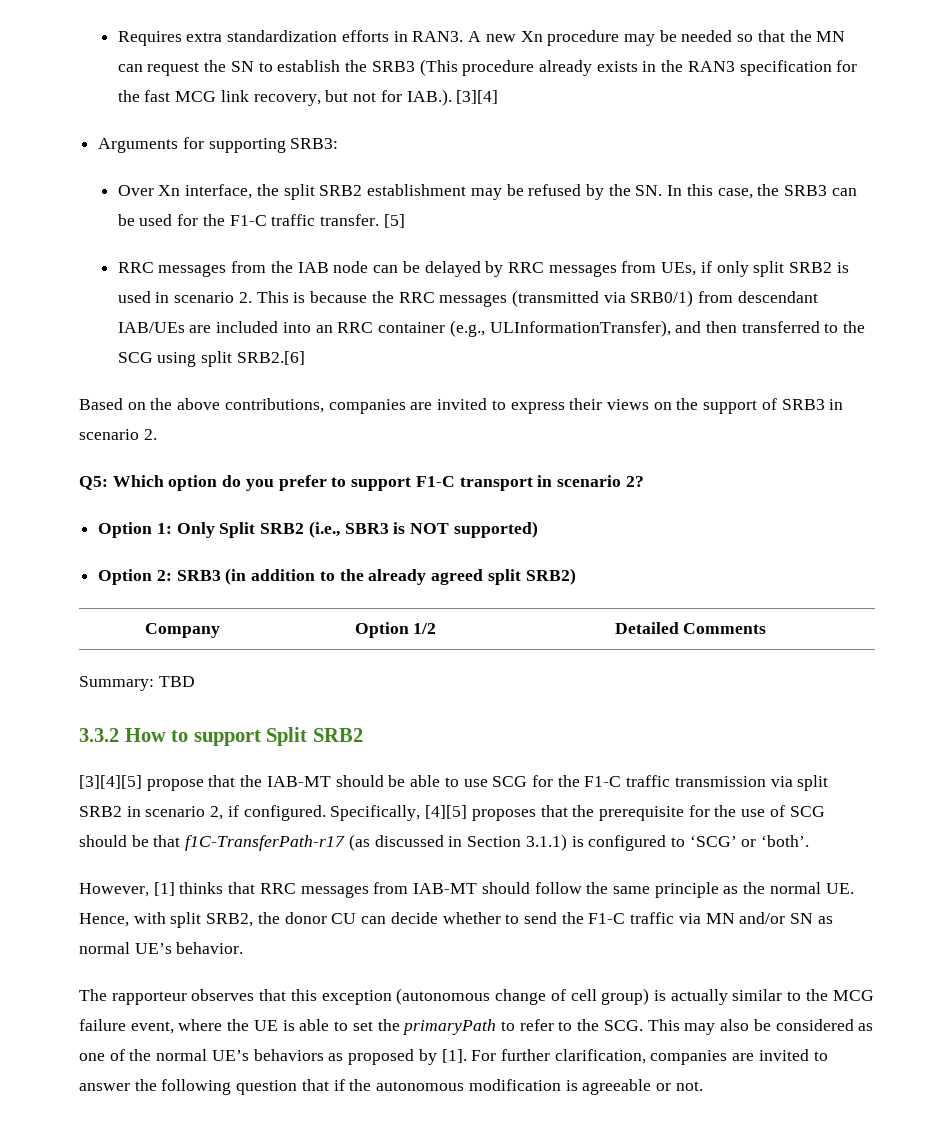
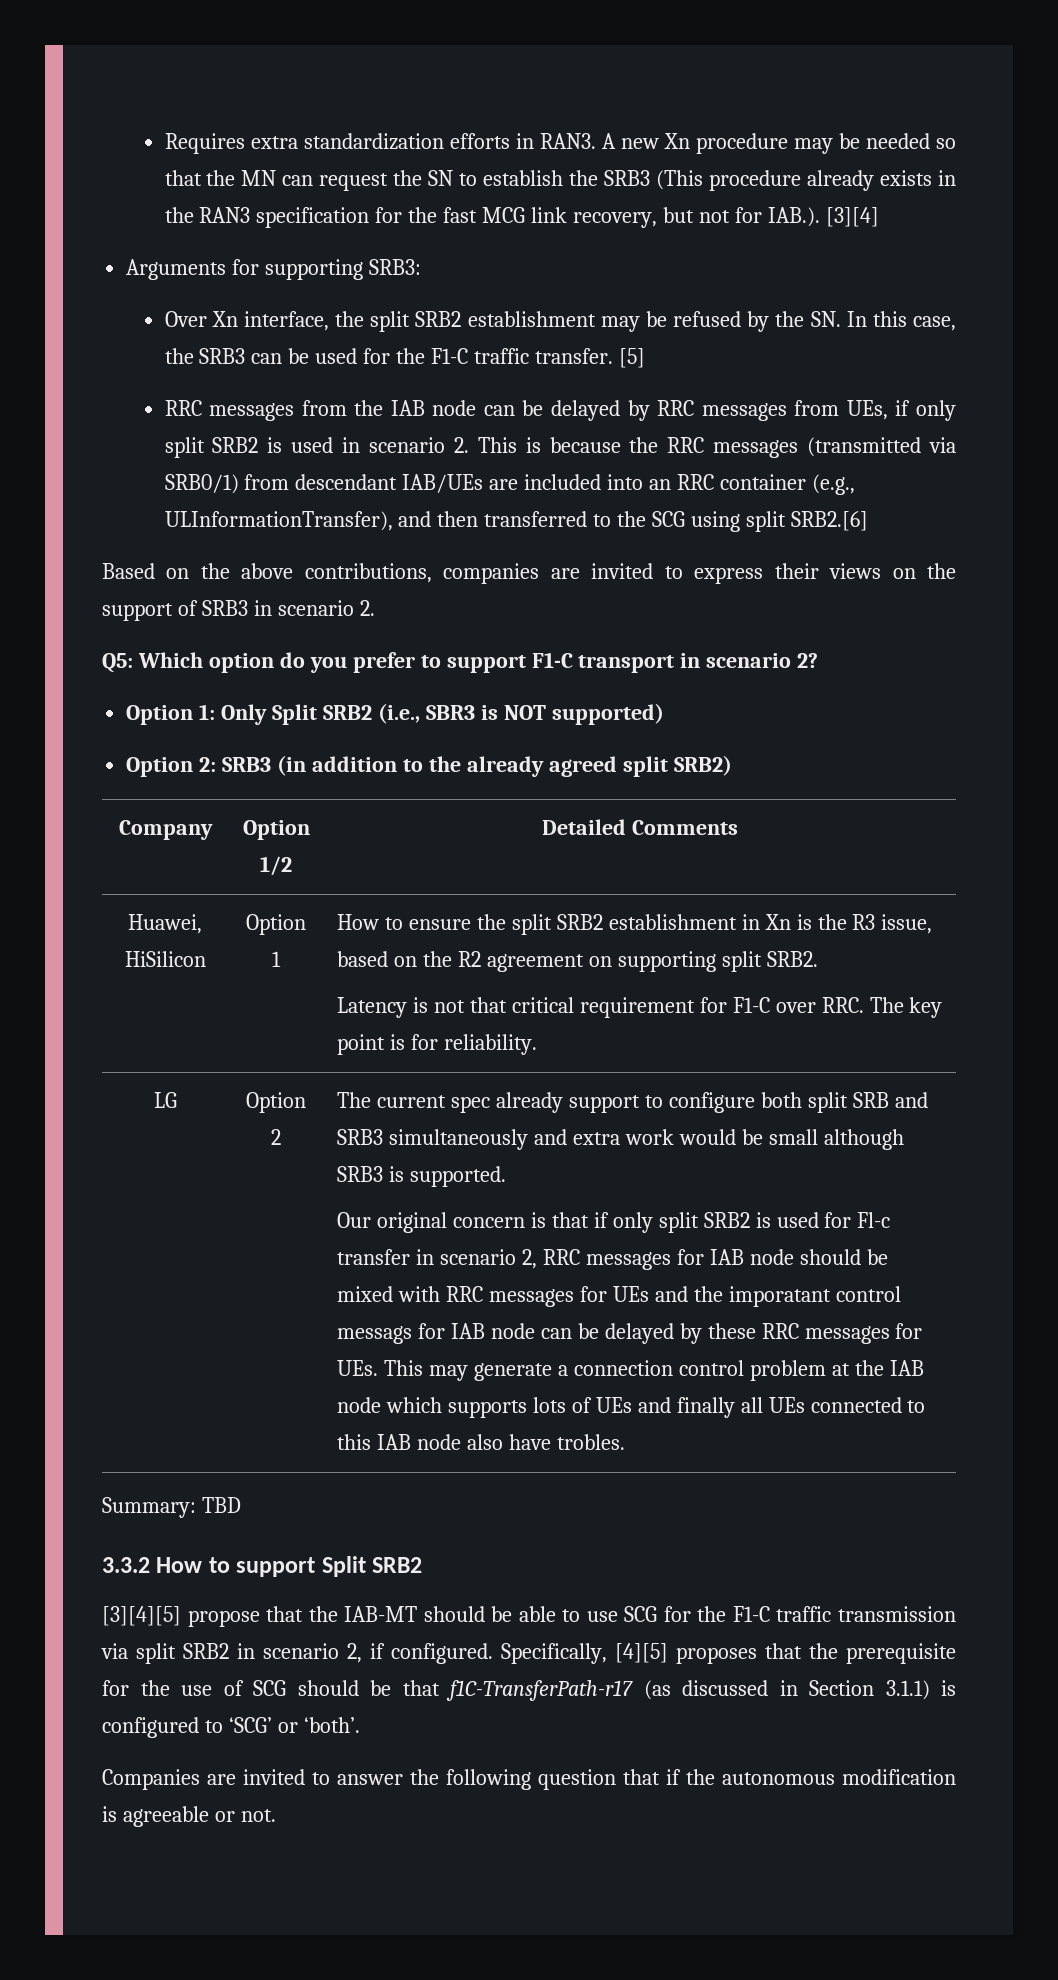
(767, 628) none -> [128,914,202,934] [124,951,206,967] [246,914,306,935] [272,951,281,967] [337,914,933,935] [337,951,818,972] [337,997,943,1018] [337,1034,537,1055] [153,1092,177,1108] [246,1092,306,1113] [271,1129,281,1145] [337,1092,928,1113] [337,1129,904,1150] [337,1166,507,1187] [337,1212,891,1233] [337,1249,888,1270] [337,1286,901,1307] [337,1323,923,1344] [337,1360,924,1381] [337,1397,926,1418] [337,1434,625,1450] // Huawei, HiSilicon | Option 1 | How to ensure the split SRB2 establishment in Xn is the R3 issue, based on the R2 agreement on supporting split SRB2. // Latency is not that critical requirement for F1-C over RRC. The key point is for reliability. // LG | Option 2 | The current spec already support to configure both split SRB and SRB3 simultaneously and extra work would be small although SRB3 is supported. // Our original concern is that if only split SRB2 is used for Fl-c transfer in scenario 2, RRC messages for IAB node should be mixed with RRC messages for UEs and the imporatant control messags for IAB node can be delayed by these RRC messages for UEs. This may generate a connection control problem at the IAB node which supports lots of UEs and finally all UEs connected to this IAB node also have trobles.
[79,882,854,898] [79,912,833,928] [79,942,244,954] [79,988,874,1005] [79,1019,874,1035] [79,1049,728,1065] However, [1] thinks that RRC messages from IAB-MT should follow the same principle as the normal UE. Hence, with split SRB2, the donor CU can decide whether to send the F1-C traffic via MN and/or SN as normal UE’s behavior. // The rapporteur observes that this exception (autonomous change of cell group) is actually similar to the MCG failure event, where the UE is able to set the primaryPath to refer to the SCG. This may also be considered as one of the normal UE’s behaviors as proposed by [1]. For further clarification, companies -> [102,1769,200,1790] Companies

